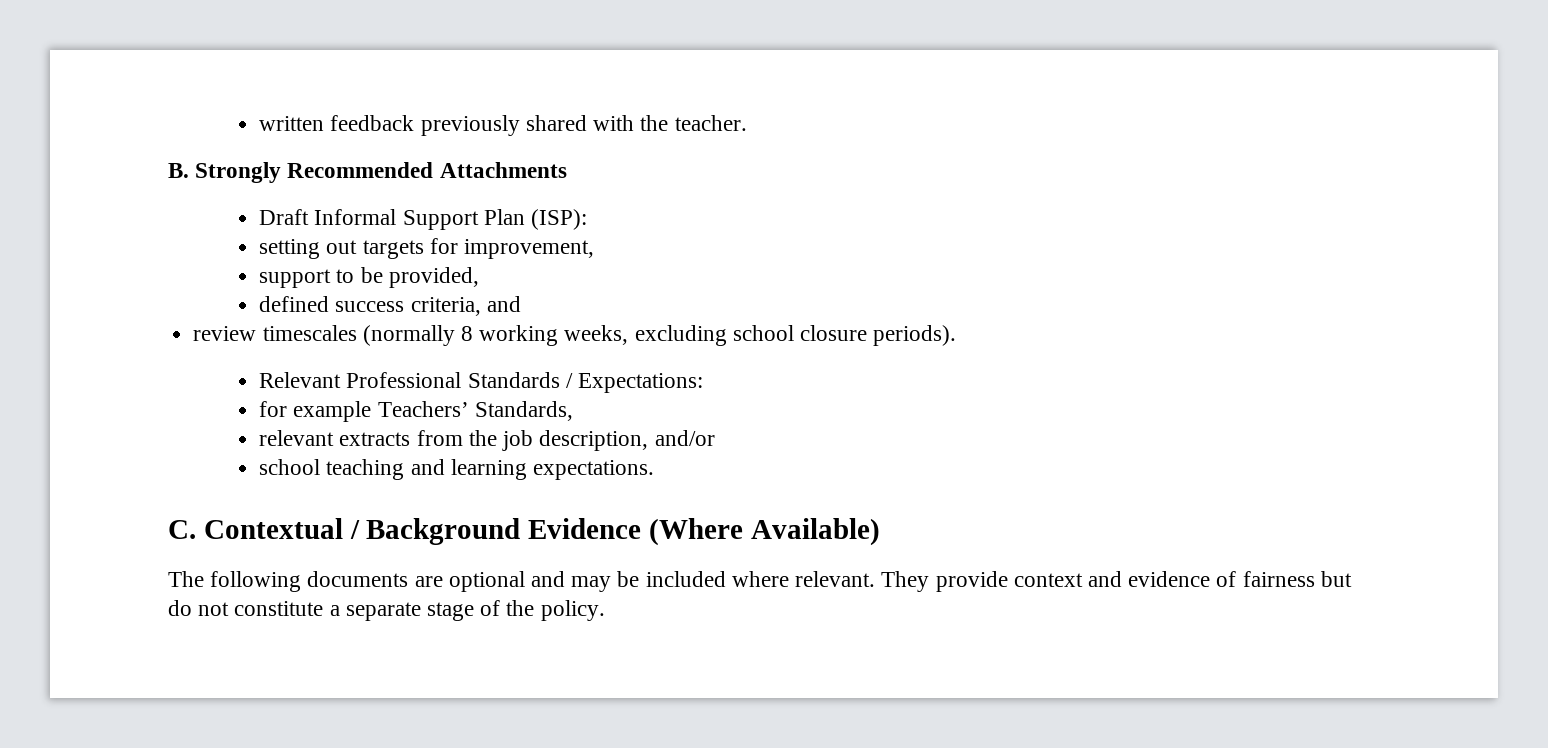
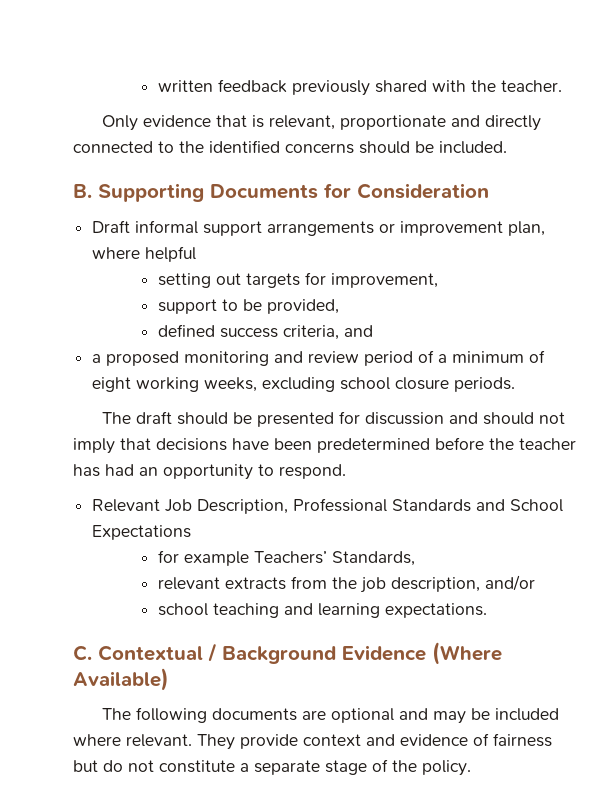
[168,162,567,183] [259,209,588,230] B. Strongly Recommended Attachments // Draft Informal Support Plan (ISP): -> [101,115,541,131] [73,140,507,154] [73,183,489,202] [92,220,546,236] [92,246,197,262] Only evidence that is relevant, proportionate and directly connected to the identified concerns should be included. // B. Supporting Documents for Consideration // Draft informal support arrangements or improvement plan, where helpful
[193,325,473,346] review timescales (normally 8 -> [92,350,546,366] [92,377,132,392] a proposed monitoring and review period of a minimum of eight
[873,325,957,346] [259,372,704,393] periods). // Relevant Professional Standards / Expectations: -> [454,377,516,392] [101,411,565,427] [73,437,576,454] [73,464,346,480] [92,498,564,514] [92,525,192,540] periods. // The draft should be presented for discussion and should not imply that decisions have been predetermined before the teacher has had an opportunity to respond. // Relevant Job Description, Professional Standards and School Expectations

